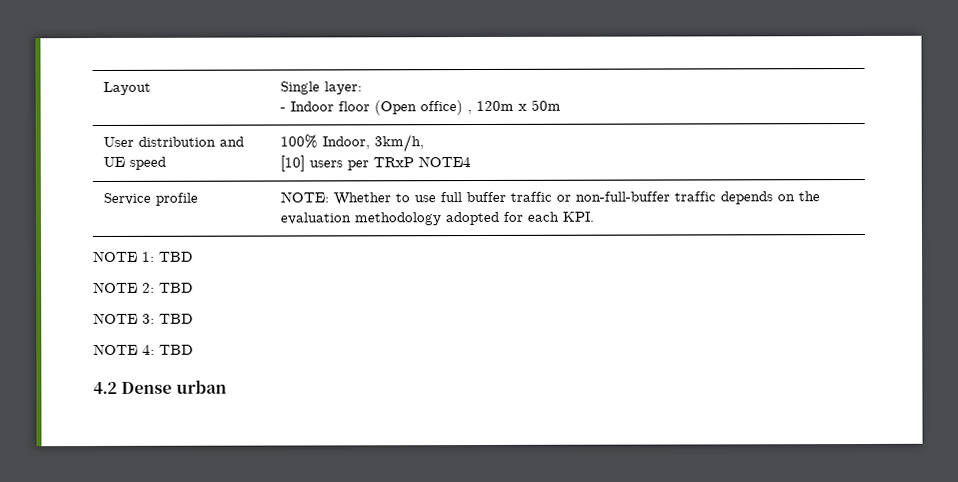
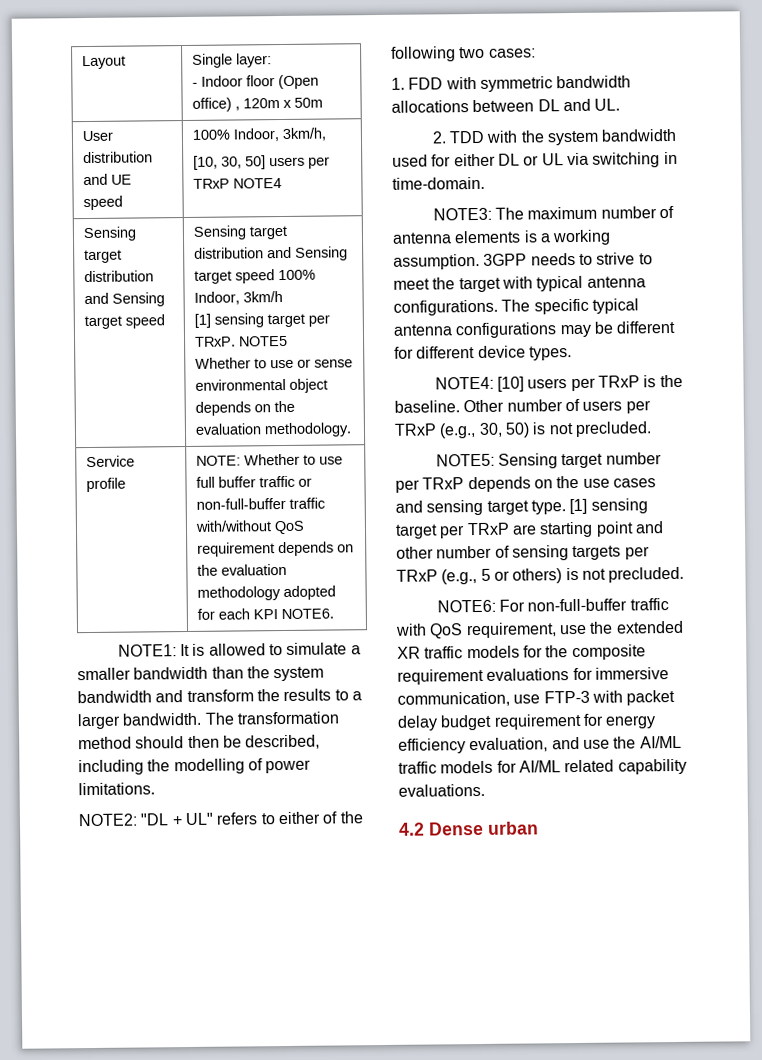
[279,155,305,172] [10] -> [192,155,266,170] [10, 30, 50]
(471, 162) none -> [82,226,137,242] [83,249,122,264] [83,270,154,283] [83,292,165,307] [83,314,165,330] [192,225,287,240] [193,246,348,261] [193,269,316,284] [193,291,283,305] [193,313,330,328] [194,335,288,347] [194,357,353,369] [194,378,328,393] [194,400,295,416] [194,422,352,438] // Sensing target distribution and Sensing target speed | Sensing target distribution and Sensing target speed 100% Indoor, 3km/h // [1] sensing target per TRxP. NOTE5 // Whether to use or sense environmental object depends on the evaluation methodology.
(716, 196) none -> [194,520,305,535] [196,542,275,557] with/without QoS requirement
[561,211,594,222] [93,250,193,263] [93,281,193,294] [93,312,193,325] [93,343,193,356] KPI. // NOTE 1: TBD // NOTE 2: TBD // NOTE 3: TBD // NOTE 4: TBD -> [252,608,334,620] [117,642,361,657] [77,666,325,682] [77,688,362,704] [77,711,339,730] [78,734,321,750] [78,758,312,776] [78,782,155,796] [78,811,364,827] [391,46,536,62] [391,75,632,92] [391,98,621,113] [431,128,678,146] [392,151,678,168] [392,176,485,190] [432,205,675,221] [392,229,612,246] [393,252,653,270] [393,275,646,293] [393,298,639,316] [393,320,676,339] [394,345,572,361] [434,374,683,392] [394,398,651,414] [394,421,652,439] [435,452,662,469] [395,475,656,493] [395,498,648,516] [395,521,664,539] [396,545,650,561] [396,566,685,585] [436,598,669,613] [395,620,684,639] [397,644,646,661] [397,667,669,685] [397,689,676,707] [397,713,657,731] [398,735,682,754] [398,758,687,775] [398,783,485,797] KPI NOTE6. // NOTE1: It is allowed to simulate a smaller bandwidth than the system bandwidth and transform the results to a larger bandwidth. The transformation method should then be described, including the modelling of power limitations. // NOTE2: "DL + UL" refers to either of the following two cases: // 1. FDD with symmetric bandwidth allocations between DL and UL. // 2. TDD with the system bandwidth used for either DL or UL via switching in time-domain. // NOTE3: The maximum number of antenna elements is a working assumption. 3GPP needs to strive to meet the target with typical antenna configurations. The specific typical antenna configurations may be different for different device types. // NOTE4: [10] users per TRxP is the baseline. Other number of users per TRxP (e.g., 30, 50) is not precluded. // NOTE5: Sensing target number per TRxP depends on the use cases and sensing target type. [1] sensing target per TRxP are starting point and other number of sensing targets per TRxP (e.g., 5 or others) is not precluded. // NOTE6: For non-full-buffer traffic with QoS requirement, use the extended XR traffic models for the composite requirement evaluations for immersive communication, use FTP-3 with packet delay budget requirement for energy efficiency evaluation, and use the AI/ML traffic models for AI/ML related capability evaluations.

